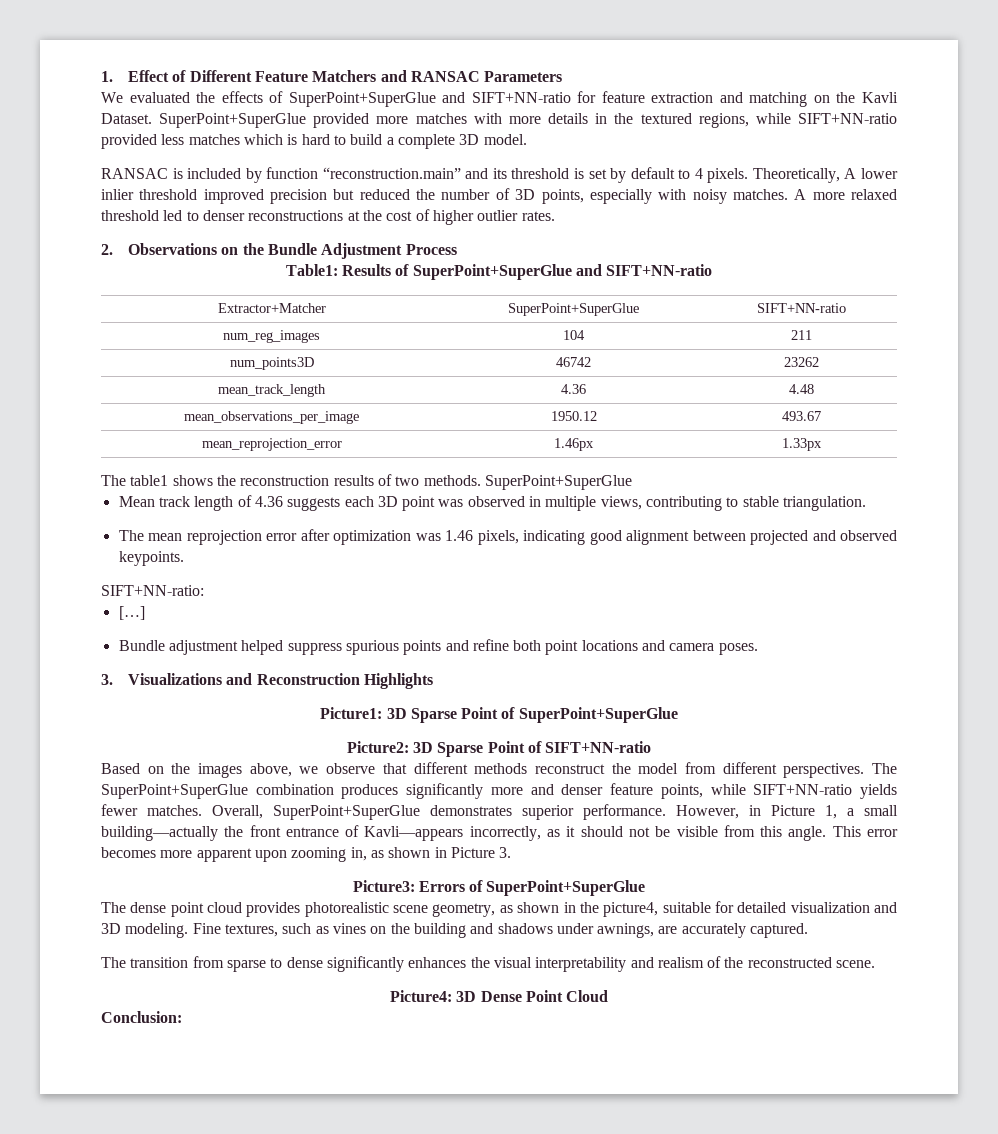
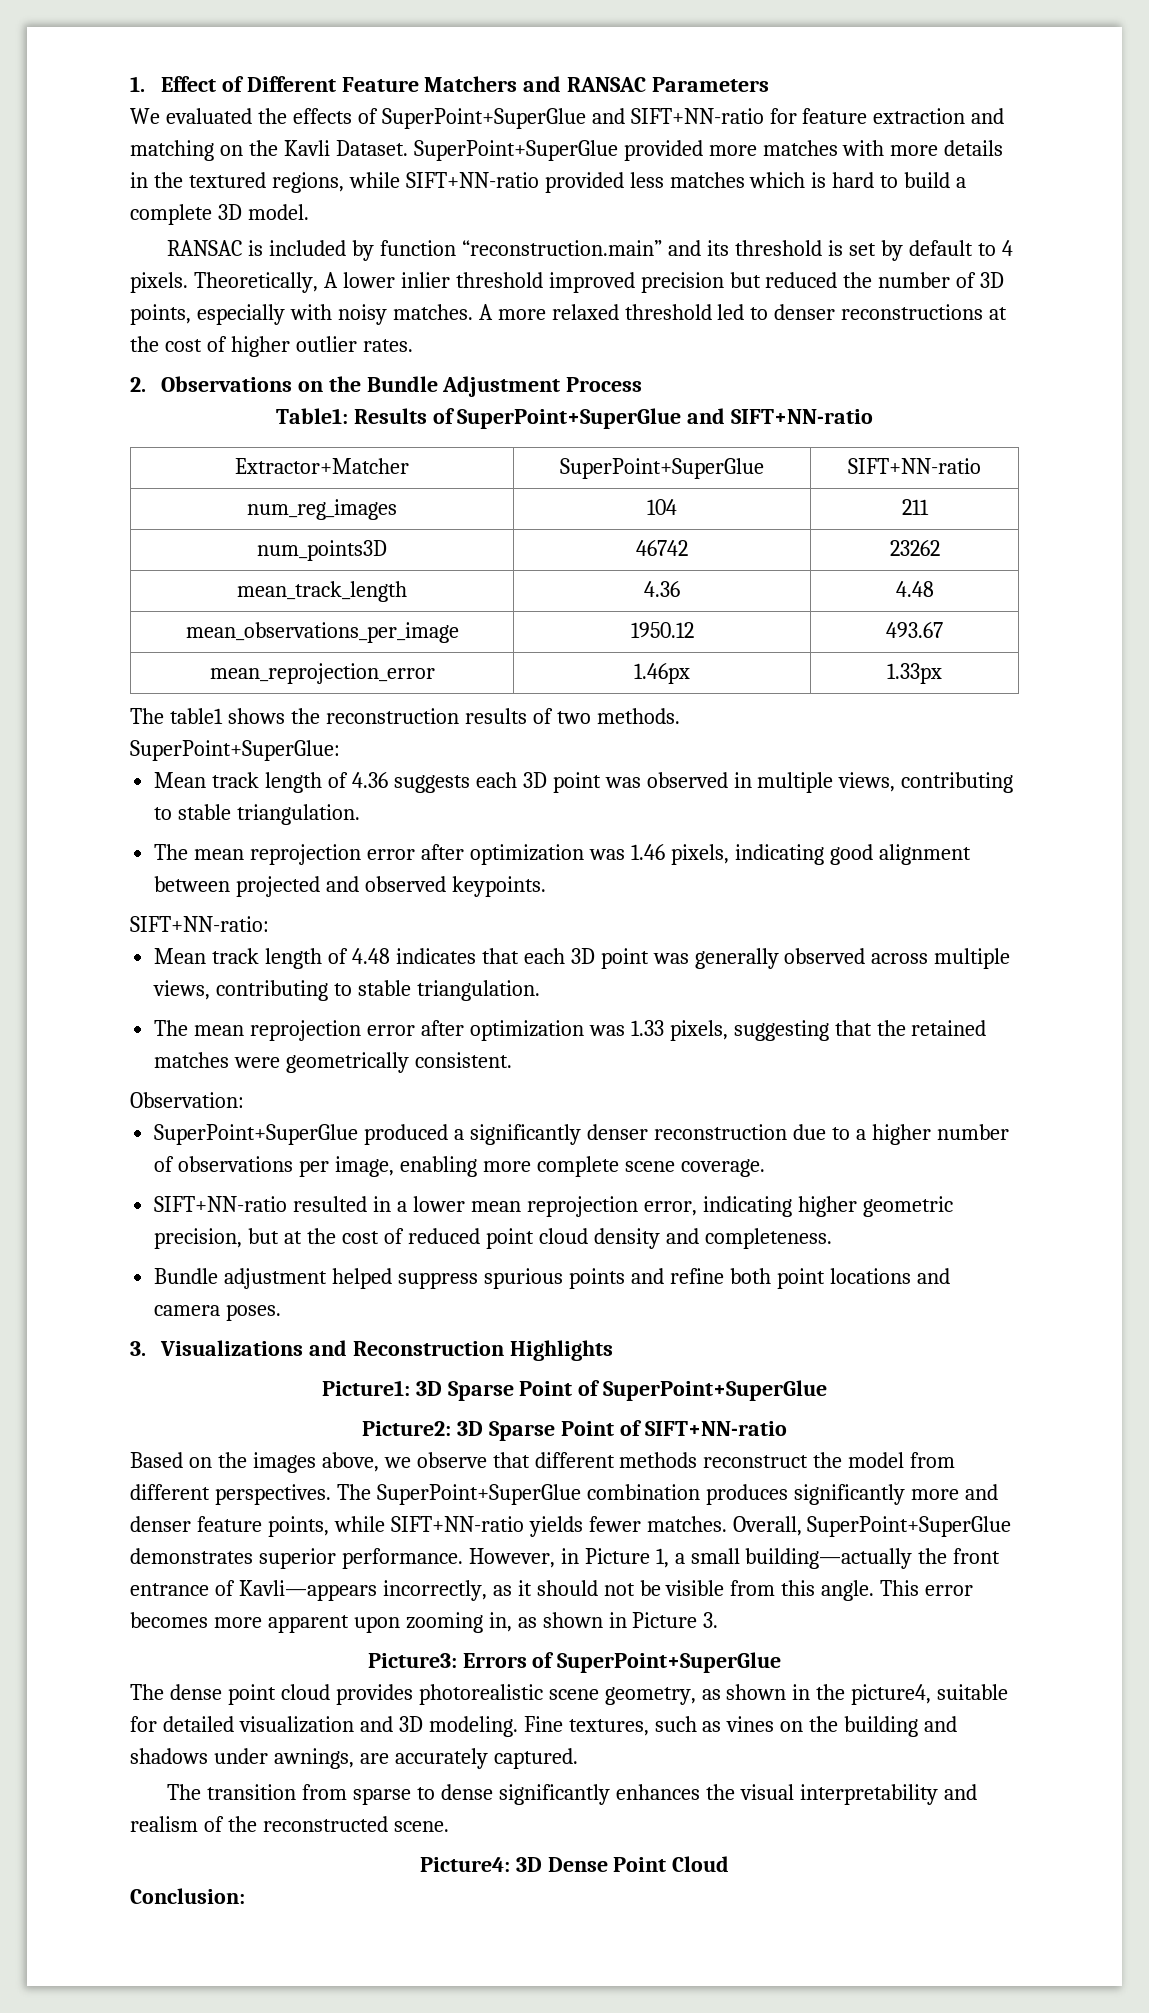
[484,475,632,490] SuperPoint+SuperGlue -> [130,740,340,761] // SuperPoint+SuperGlue:
[118,606,145,620] […] -> [154,948,1011,969] [153,980,540,1001] [154,1020,987,1041] [154,1052,513,1073] [130,1092,244,1108] [154,1124,1009,1145] [154,1156,765,1177] [154,1196,953,1217] [154,1228,832,1249] Mean track length of 4.48 indicates that each 3D point was generally observed across multiple views, contributing to stable triangulation. // The mean reprojection error after optimization was 1.33 pixels, suggesting that the retained matches were geometrically consistent. // Observation: // SuperPoint+SuperGlue produced a significantly denser reconstruction due to a higher number of observations per image, enabling more complete scene coverage. // SIFT+NN-ratio resulted in a lower mean reprojection error, indicating higher geometric precision, but at the cost of reduced point cloud density and completeness.

